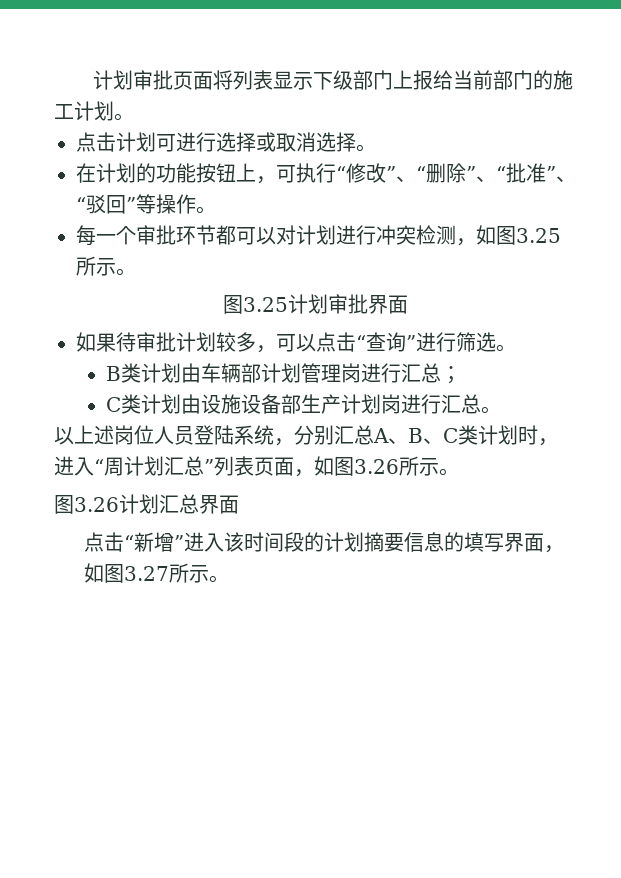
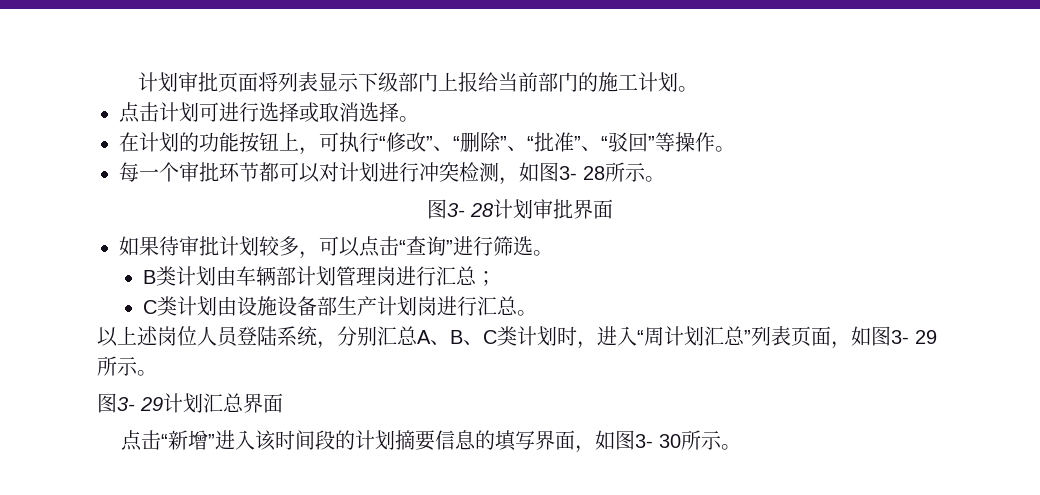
[516,228,561,243] [76,256,136,276] [222,295,288,314] 3.25所示。 // 图3.25 -> [559,162,665,182] [427,199,493,219] 3- 28所示。 // 图3- 28
[354,456,459,476] [54,495,119,514] 3.26所示。 // 图3.26 -> [891,330,937,344] [97,356,157,376] [97,393,163,413] 3- 29所示。 // 图3- 29
[123,566,169,581] 3.27 -> [635,434,682,448] 3- 30

